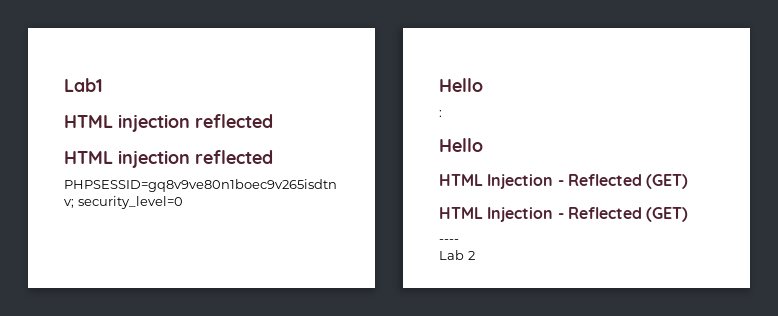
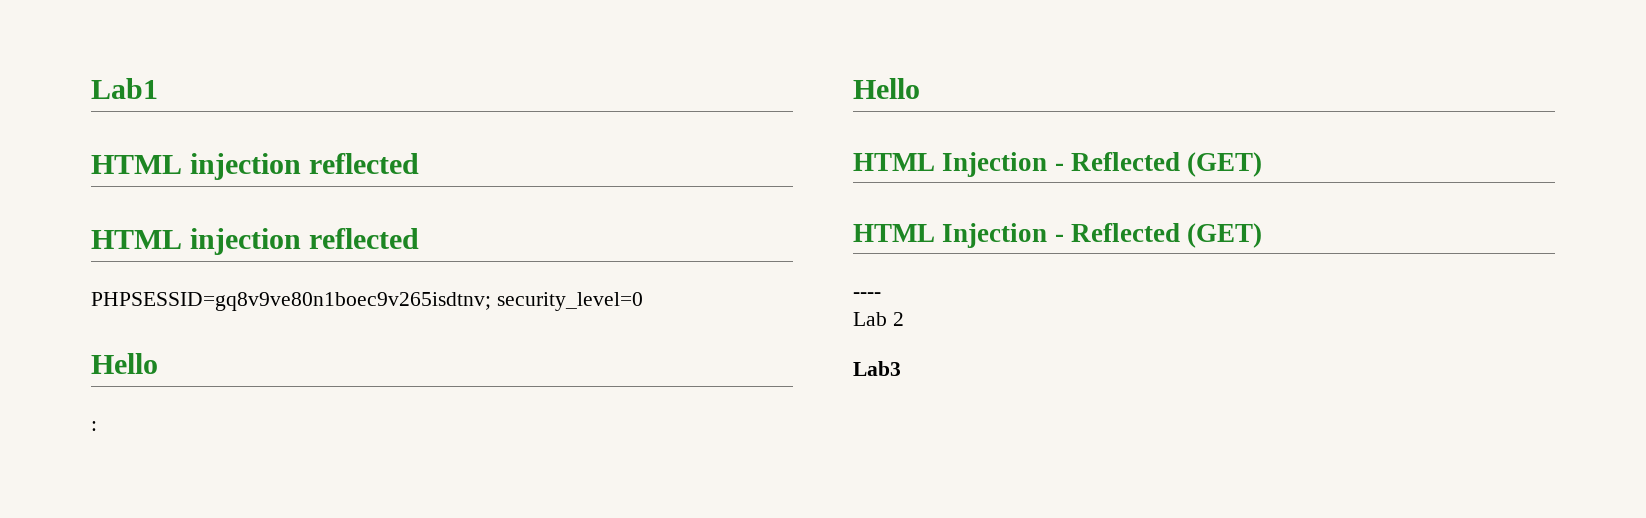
(475, 255) none -> [853,361,901,376] // Lab3

